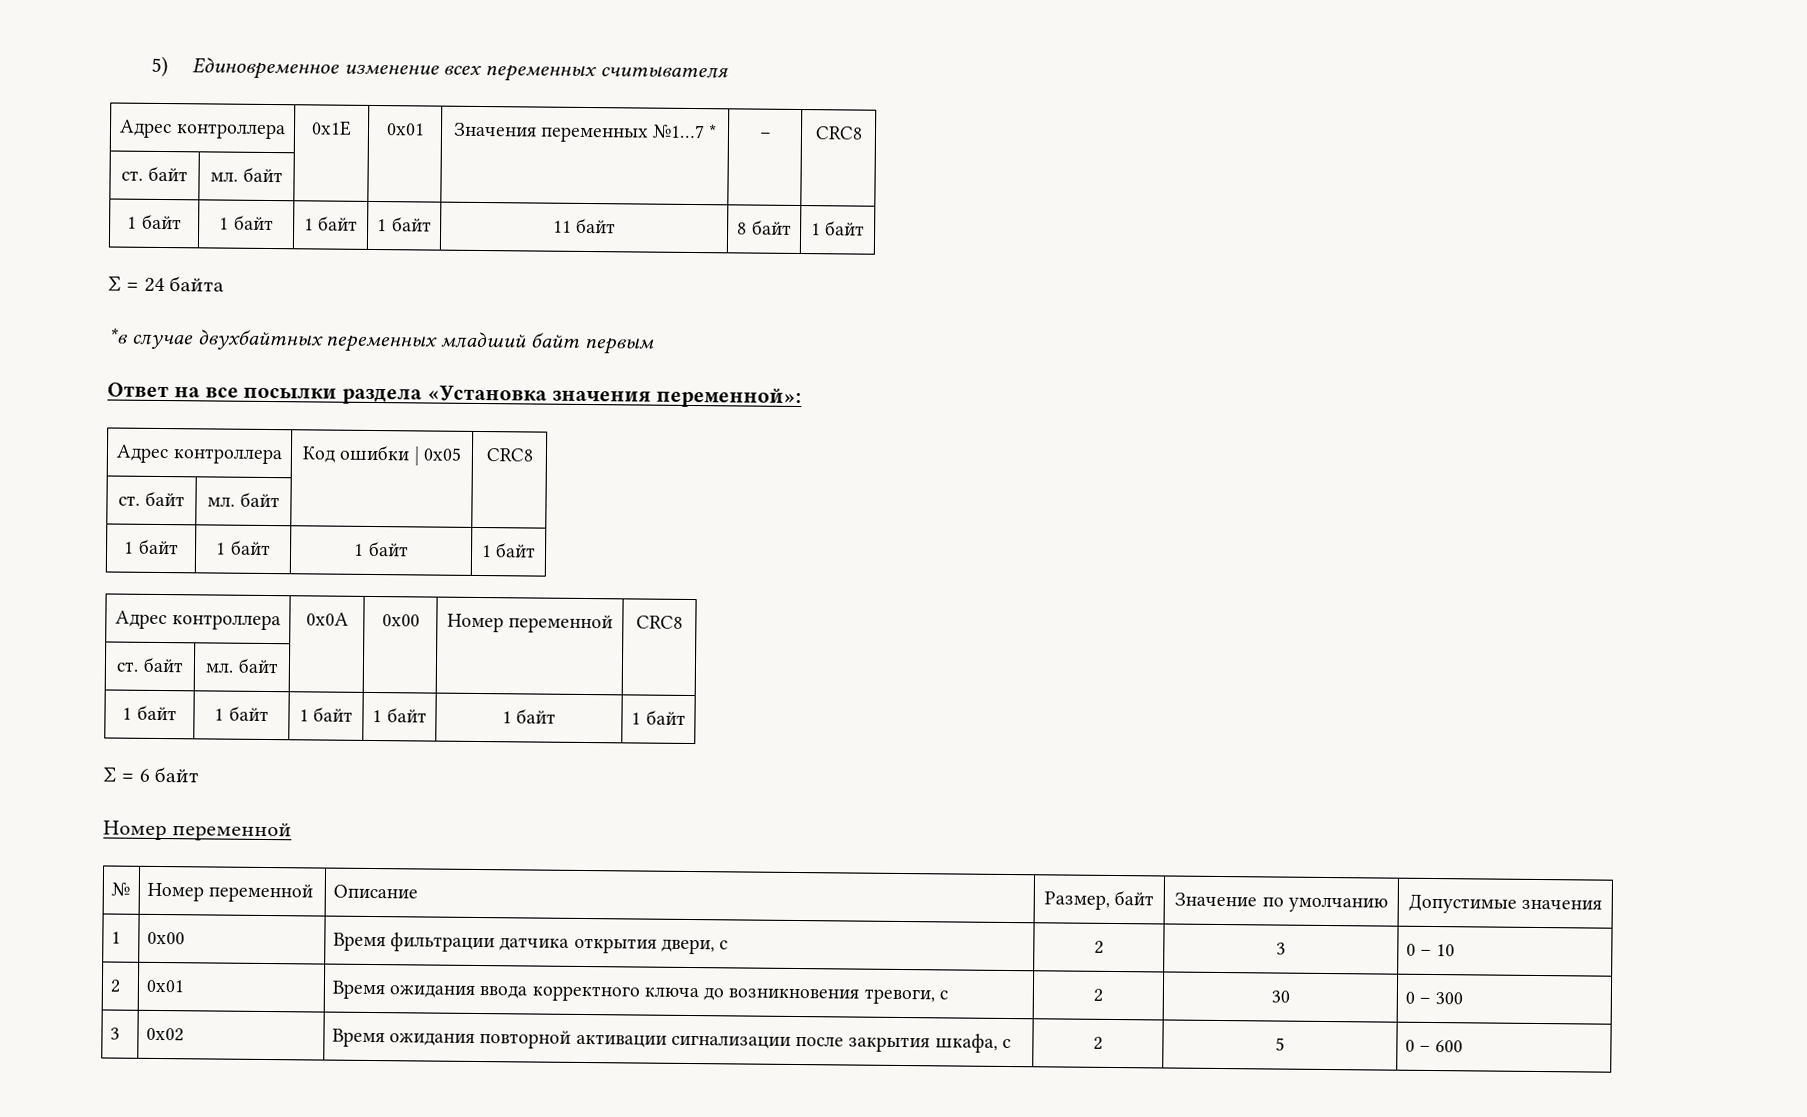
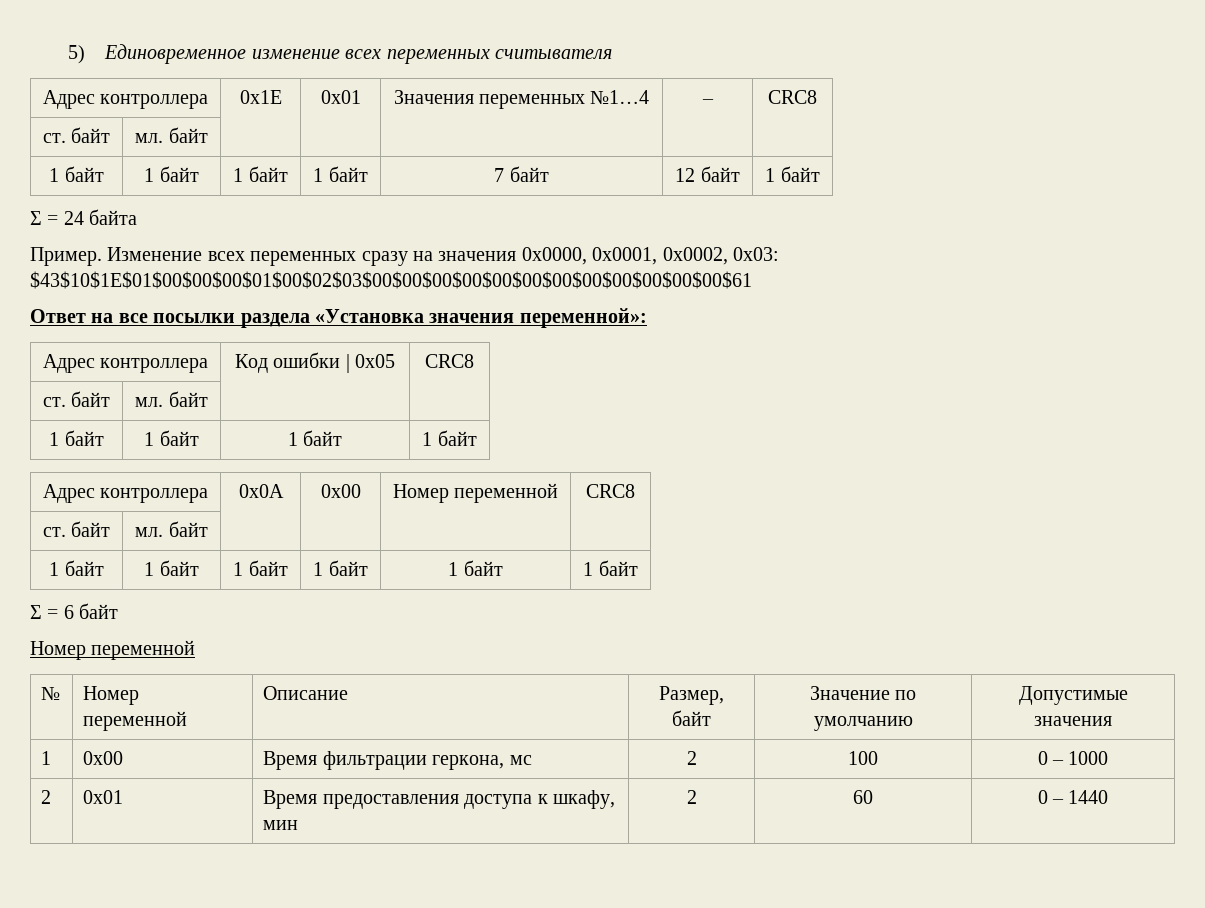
[652,124,718,140] №1…7 * -> [590,90,650,104] №1…4
[552,217,617,234] [737,222,748,235] 11 байт | 8 -> [494,166,549,182] [675,168,696,182] 7 байт | 12
[107,327,655,355] *в случае двухбайтных переменных младший байт первым -> [30,247,779,266] [30,271,752,289] Пример. Изменение всех переменных сразу на значения 0x0000, 0x0001, 0x0002, 0x03: $43$10$1E$01$00$00$00$01$00$02$03$00$00$00$00$00$00$00$00$00$00$00$00$61
[499,937,729,955] [1094,940,1104,954] [1276,942,1286,955] [1405,943,1456,957] датчика открытия двери, с | 2 | 3 | 0 – 10 -> [432,755,532,770] [686,751,697,765] [847,751,878,765] [1037,751,1109,765] геркона, мс | 2 | 100 | 0 – 1000
[389,984,949,1005] [1093,988,1103,1002] [1270,990,1290,1003] [1404,991,1464,1005] [109,1027,120,1040] [145,1027,184,1042] [331,1028,1012,1053] [1093,1036,1103,1050] [1275,1037,1285,1051] [1404,1039,1464,1053] ожидания ввода корректного ключа до возникновения тревоги, с | 2 | 30 | 0 – 300 // 3 | 0x02 | Время ожидания повторной активации сигнализации после закрытия шкафа, с | 2 | 5 | 0 – 600 -> [322,790,615,809] [263,820,299,830] [686,790,697,804] [852,790,873,804] [1037,790,1109,804] предоставления доступа к шкафу, мин | 2 | 60 | 0 – 1440

